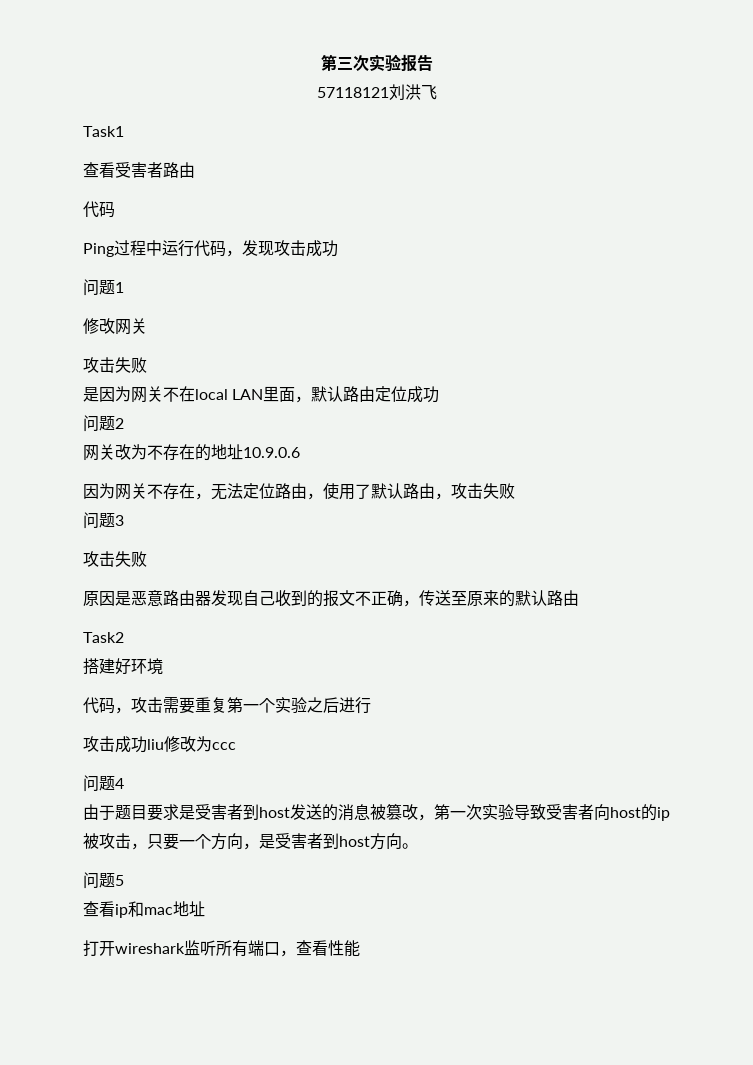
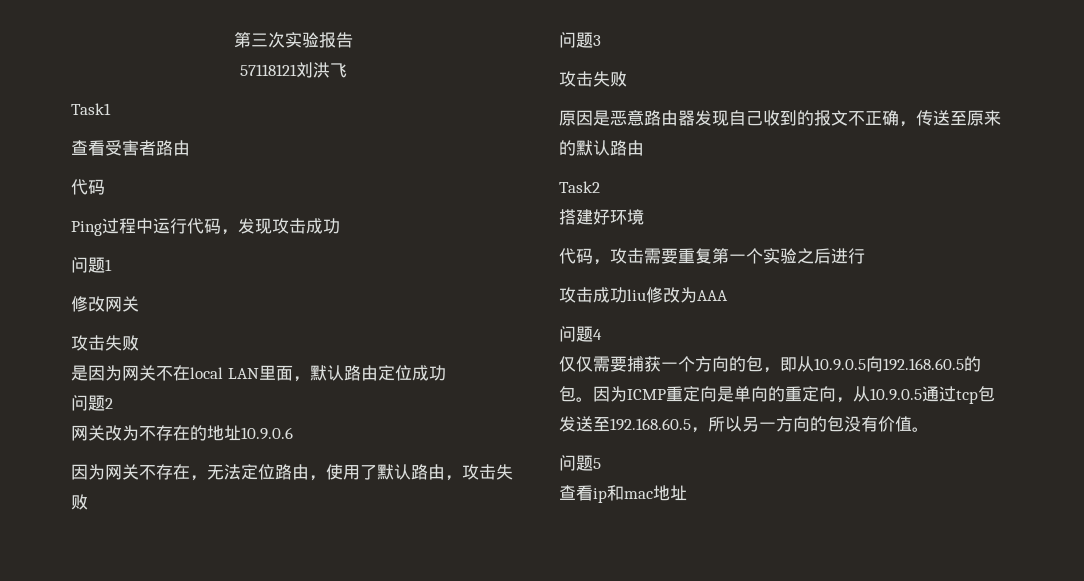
[212,742,236,750] ccc -> [697,290,728,301] AAA
[83,804,670,821] [83,833,402,850] 由于题目要求是受害者到host发送的消息被篡改，第一次实验导致受害者向host的ip被攻击，只要一个方向，是受害者到host方向 -> [559,356,981,373] [559,386,995,404] [559,416,912,433] 仅仅需要捕获一个方向的包，即从10.9.0.5向192.168.60.5的包。因为ICMP重定向是单向的重定向，从10.9.0.5通过tcp包发送至192.168.60.5，所以另一方向的包没有价值
[83,940,360,957] // 打开wireshark监听所有端口，查看性能 -> (687, 493) none

